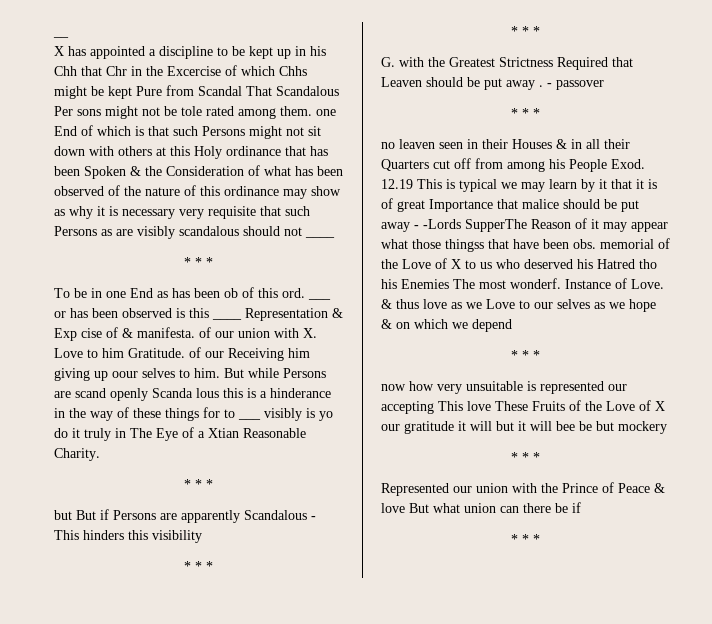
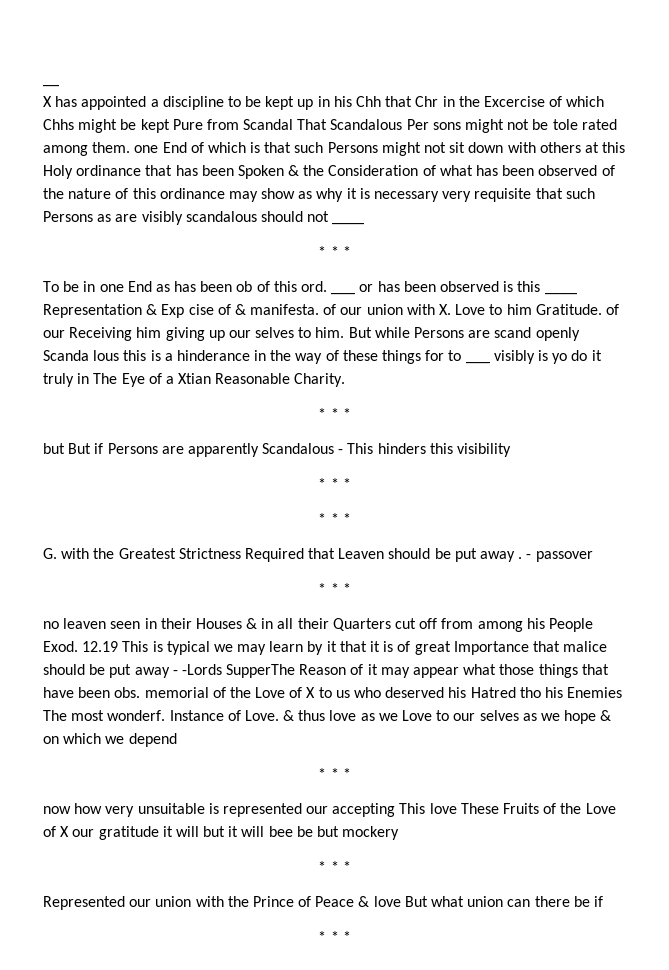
[112,371,138,378] oour -> [228,330,251,338] our
[445,239,484,252] thingss -> [538,664,578,678] things

